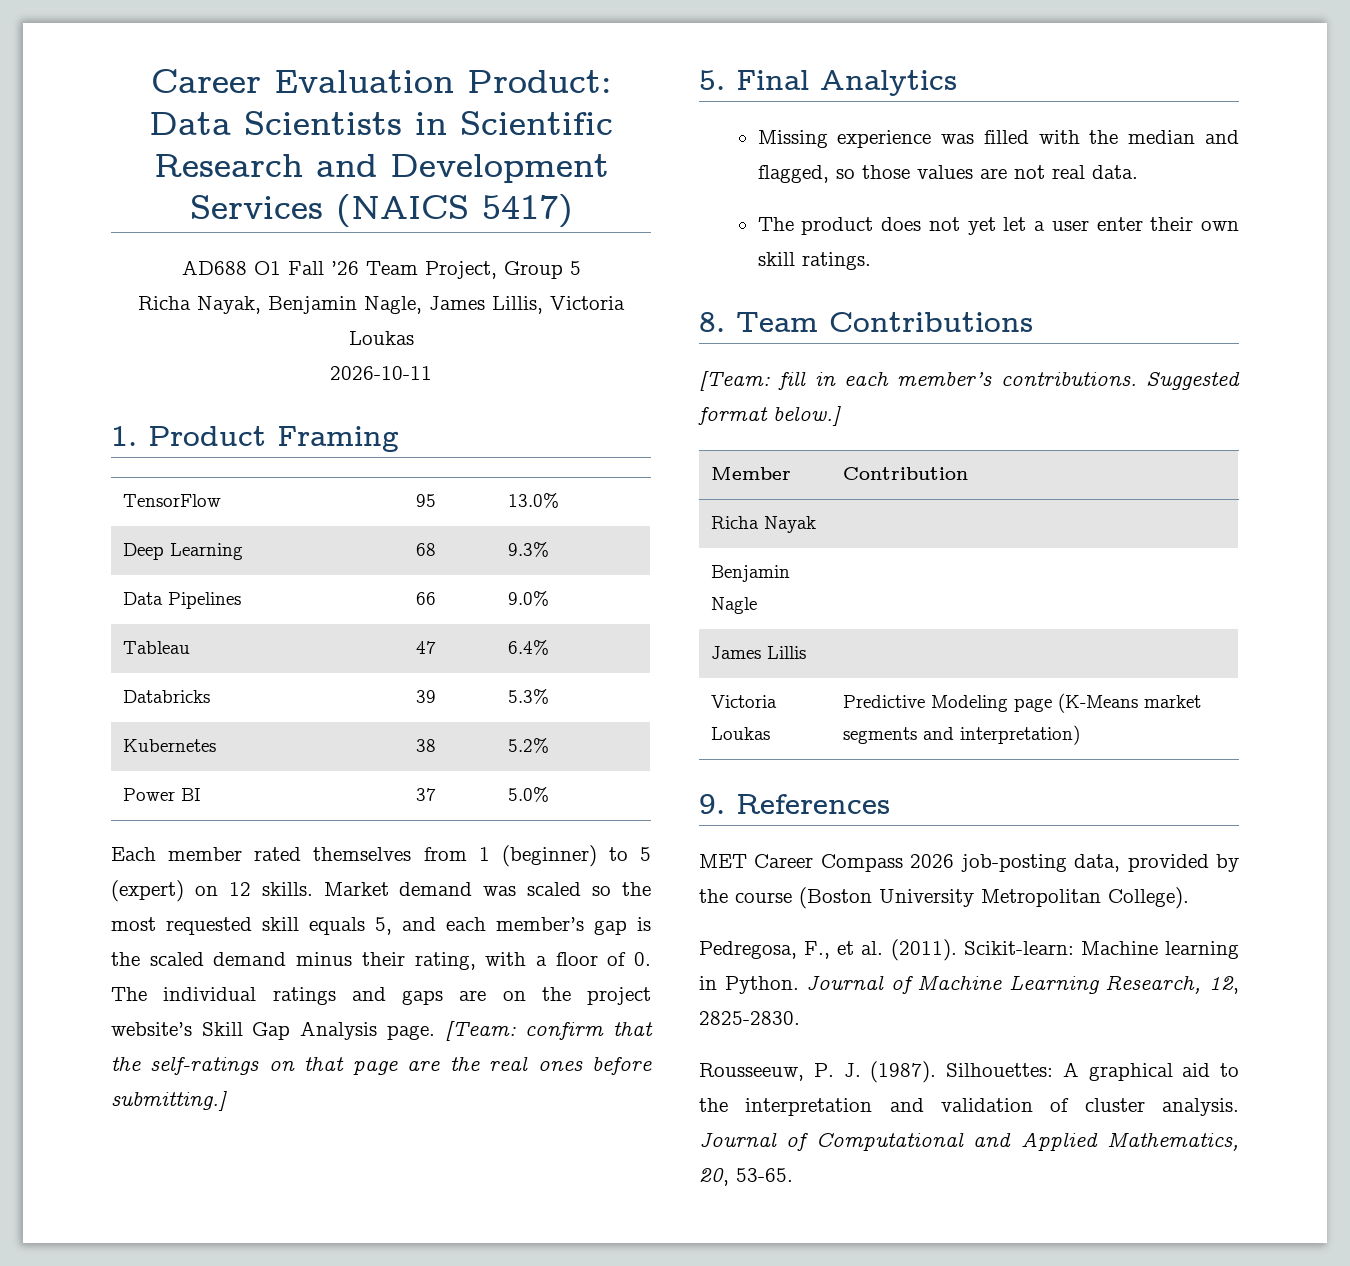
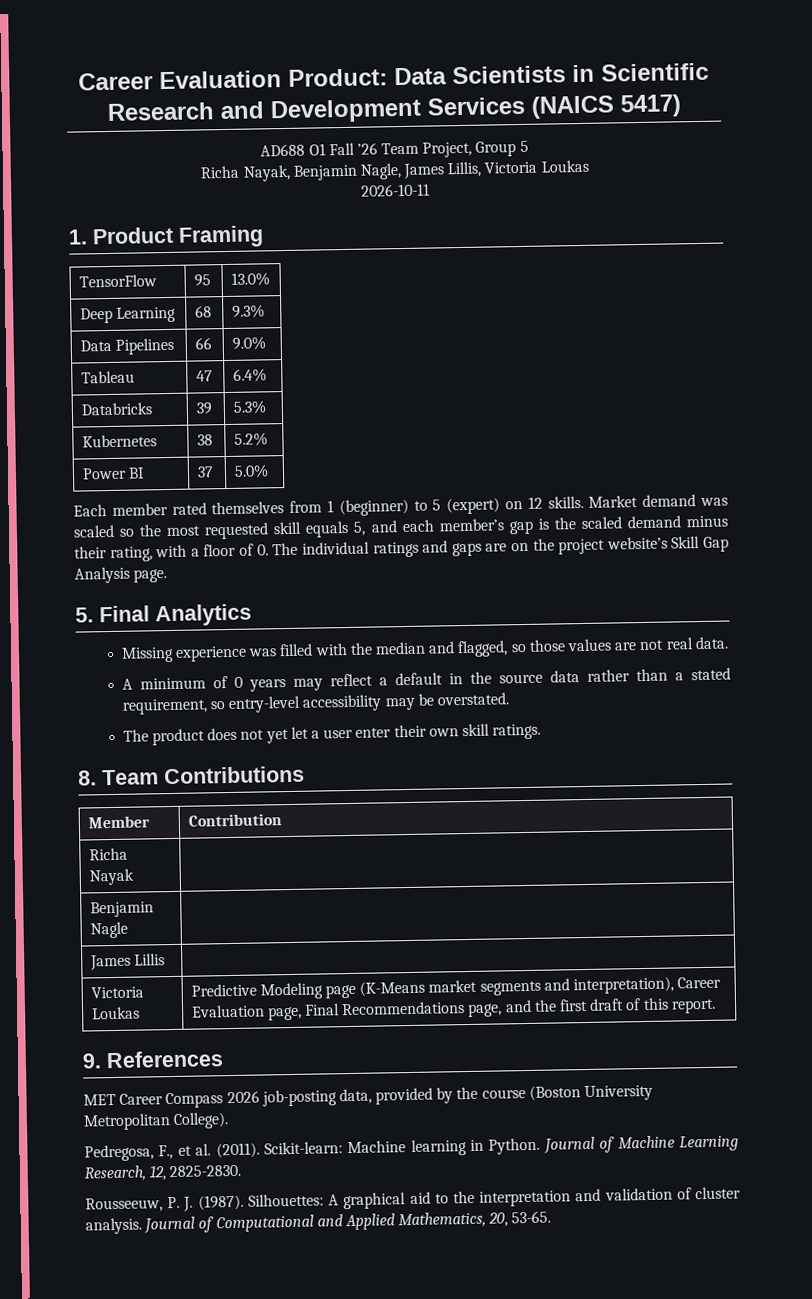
[444,1020,653,1041] [111,1056,653,1075] [111,1090,227,1111] [Team: confirm that the self-ratings on that page are the real ones before submitting.] -> (168, 576) none
(1138, 172) none -> [121,667,732,692] [121,692,510,715] // A minimum of 0 years may reflect a default in the source data rather than a stated requirement, so entry-level accessibility may be overstated.
[699,370,1240,391] [698,405,841,426] // [Team: fill in each member’s contributions. Suggested format below.] -> (305, 775) none
[960,725,1081,745] interpretation) -> [572,976,722,995] [190,997,716,1021] interpretation), Career Evaluation page, Final Recommendations page, and the first draft of this report.

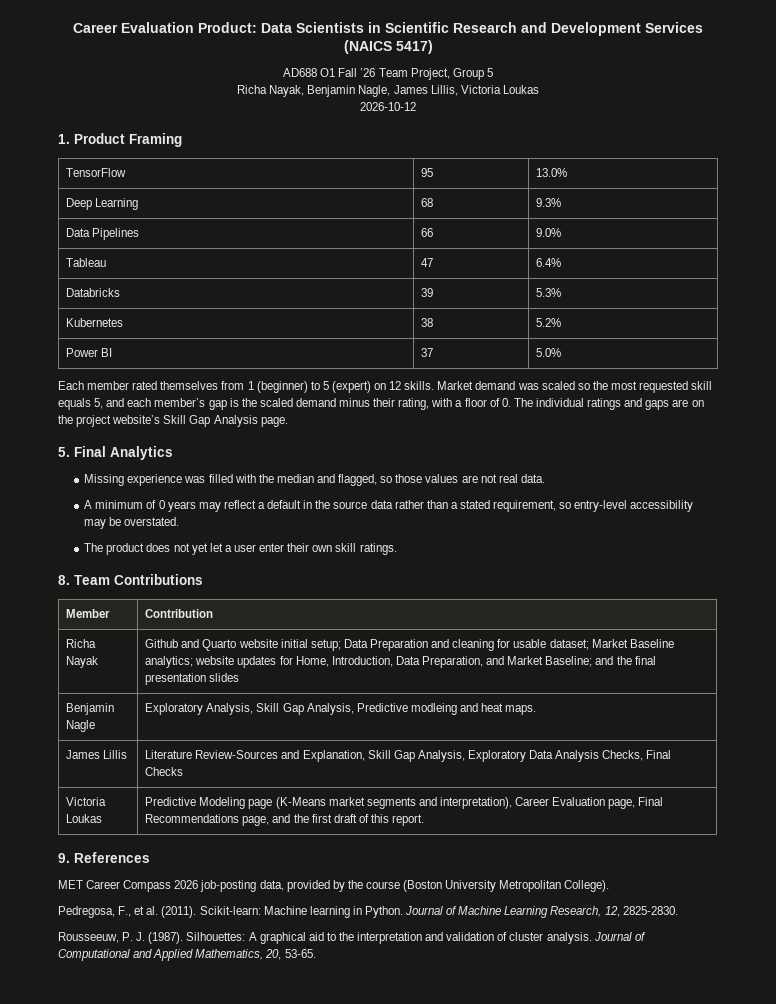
[361,183,430,197] 2026-10-11 -> [360,102,416,111] 2026-10-12
[89,901,154,918] [89,921,128,939] [89,953,165,971] // Benjamin Nagle | // James Lillis | -> [145,639,674,651] [145,656,656,668] [145,673,240,685] [66,703,115,715] [66,720,96,732] [145,703,537,715] [66,750,128,759] [145,750,672,762] [145,767,184,776] Github and Quarto website initial setup; Data Preparation and cleaning for usable dataset; Market Baseline analytics; website updates for Home, Introduction, Data Preparation, and Market Baseline; and the final presentation slides // Benjamin Nagle | Exploratory Analysis, Skill Gap Analysis, Predictive modleing and heat maps. // James Lillis | Literature Review-Sources and Explanation, Skill Gap Analysis, Exploratory Data Analysis Checks, Final Checks

